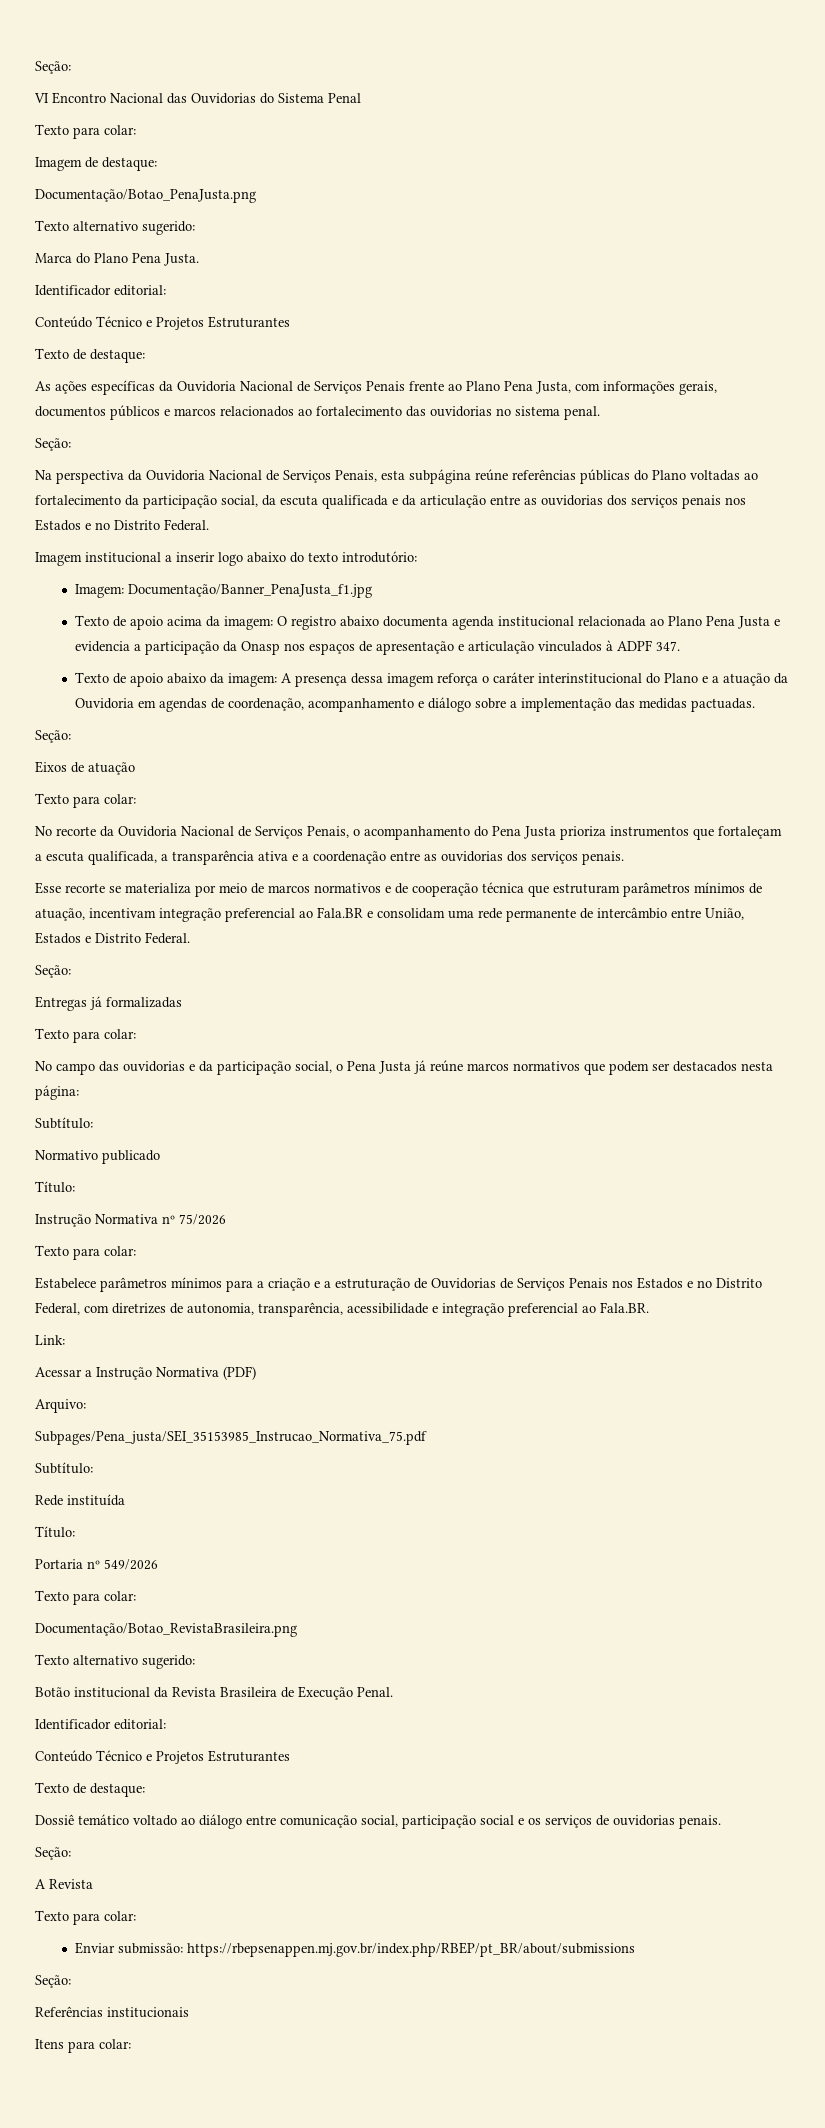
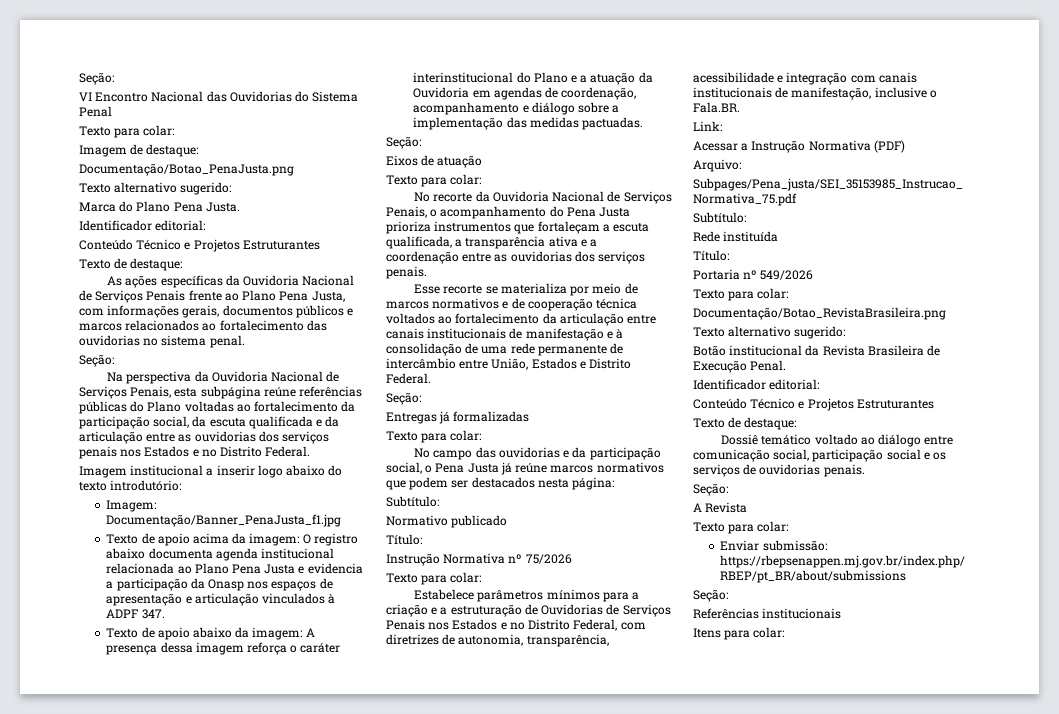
[528,882,762,897] [35,907,445,922] que estruturam parâmetros mínimos de atuação, incentivam integração preferencial ao Fala.BR e consolidam -> [386,313,657,326] [386,328,624,341] [386,343,479,356] voltados ao fortalecimento da articulação entre canais institucionais de manifestação e à consolidação de
[508,1303,596,1317] preferencial ao -> [850,72,917,83] [693,87,937,100] com canais institucionais de manifestação, inclusive o

